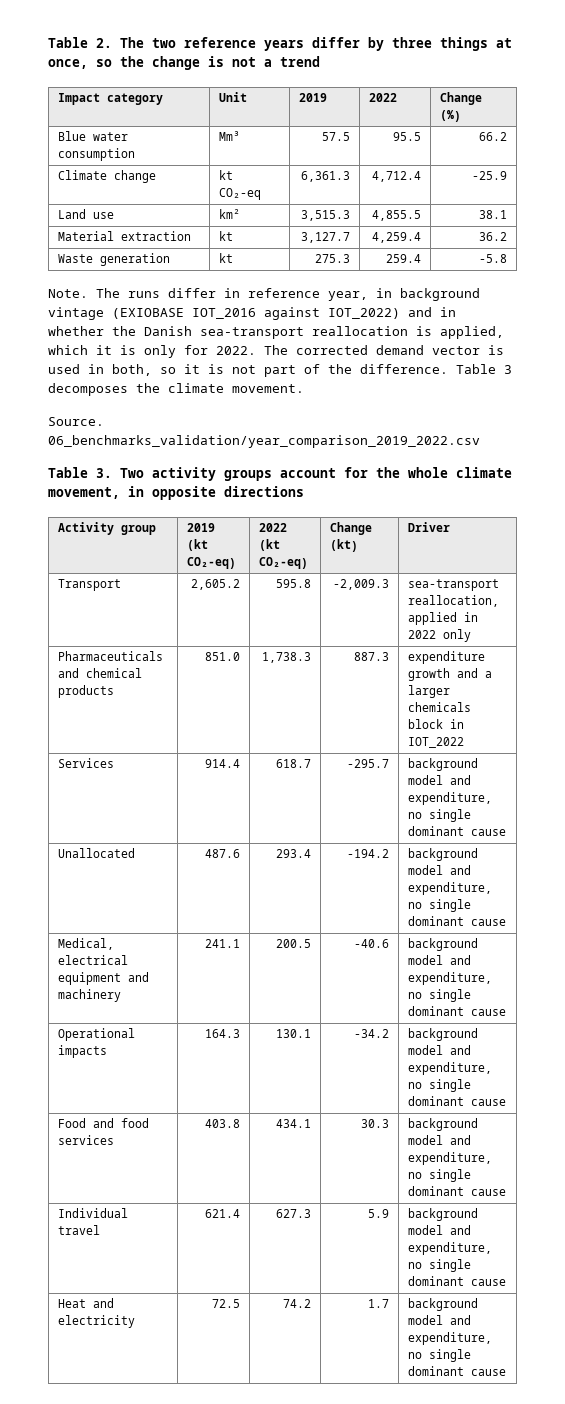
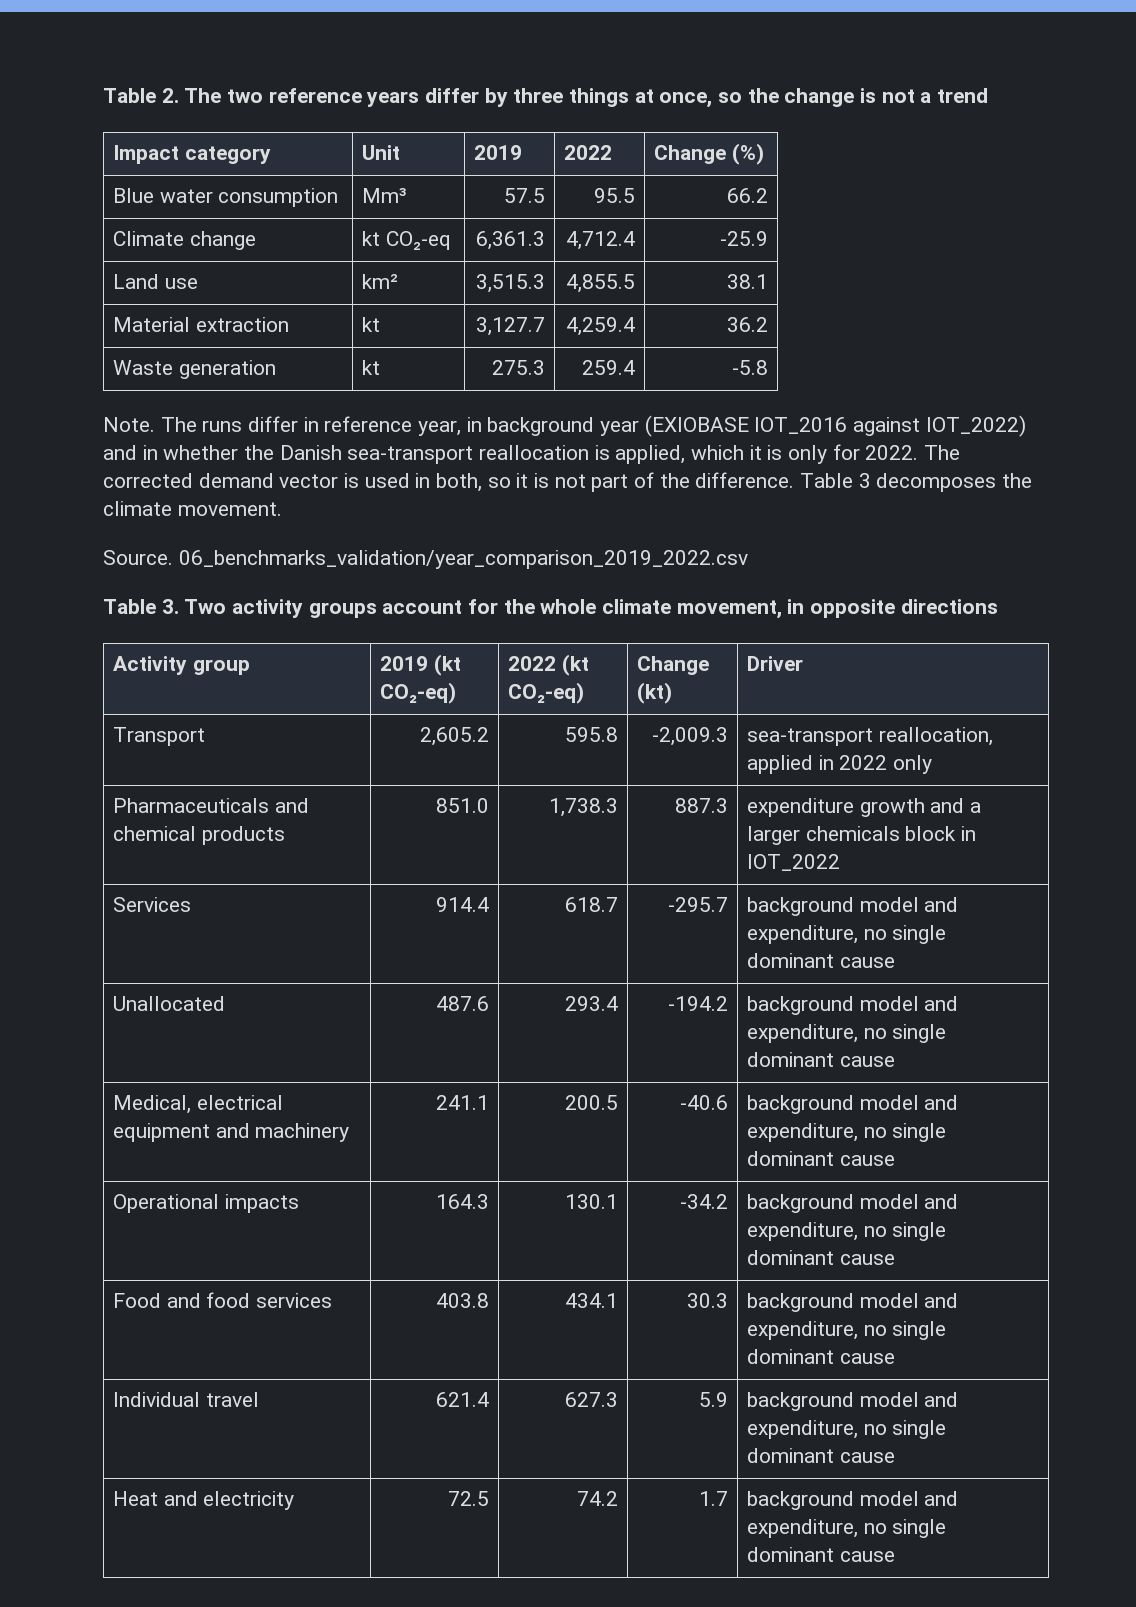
[48,307,104,320] vintage -> [600,420,640,436] year

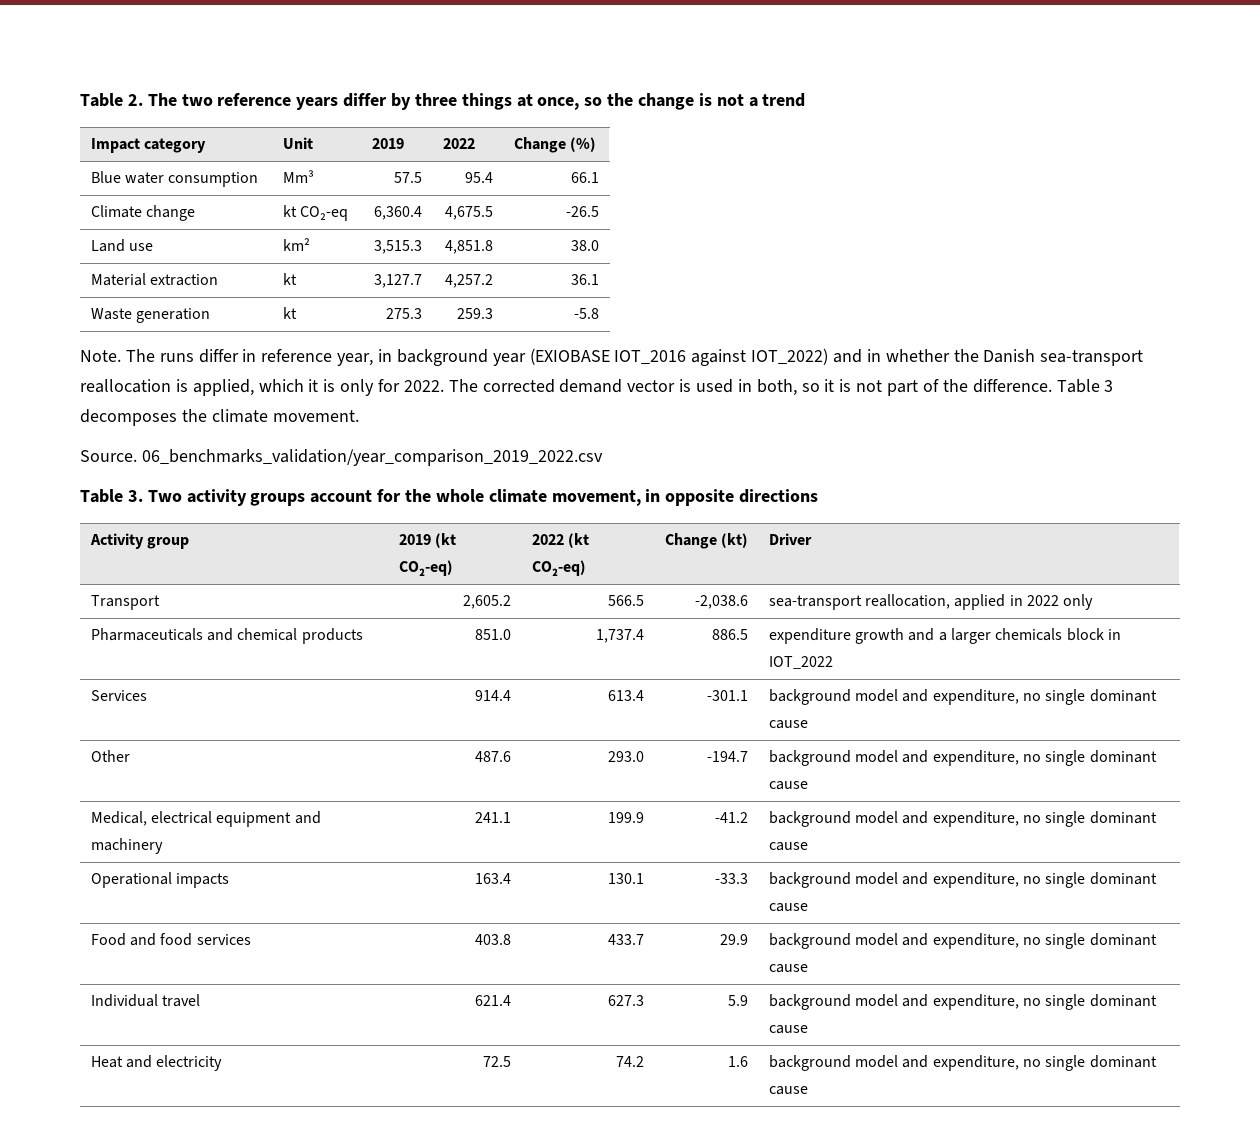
[593,188,635,203] [726,188,768,203] 95.5 | 66.2 -> [465,172,494,183] [571,172,600,183] 95.4 | 66.1
[475,231,545,250] [565,231,635,250] [719,231,768,246] 6,361.3 | 4,712.4 | -25.9 -> [374,206,423,220] [445,206,494,220] [566,206,600,217] 6,360.4 | 4,675.5 | -26.5
[565,274,635,293] [726,274,768,289] 4,855.5 | 38.1 -> [445,240,494,254] [571,240,600,251] 4,851.8 | 38.0
[565,317,635,336] [726,317,768,332] 4,259.4 | 36.2 -> [445,274,494,288] [571,274,600,285] 4,257.2 | 36.1
[581,360,635,375] 259.4 -> [457,308,494,319] 259.3
[564,727,618,742] [651,727,728,746] 595.8 | -2,009.3 -> [608,595,645,606] [695,595,749,609] 566.5 | -2,038.6
[548,798,618,817] [674,798,728,813] 1,738.3 | 887.3 -> [596,629,645,643] [712,629,749,640] 1,737.4 | 886.5
[564,897,618,912] [667,897,728,912] [747,897,959,916] [747,925,947,944] [747,953,895,968] [113,996,226,1011] 618.7 | -295.7 | background model and expenditure, no single dominant cause // Unallocated -> [608,690,645,701] [707,690,749,701] [768,689,1157,705] [768,720,808,729] [90,750,130,762] 613.4 | -301.1 | background model and expenditure, no single dominant cause // Other
[564,996,618,1011] [667,996,728,1011] 293.4 | -194.2 -> [608,751,645,762] [707,751,749,762] 293.0 | -194.7
[564,1095,618,1110] [679,1095,728,1110] 200.5 | -40.6 -> [608,812,645,823] [715,812,749,823] 199.9 | -41.2
[435,1194,489,1209] 164.3 -> [475,873,512,884] 163.4
[679,1194,728,1209] -34.2 -> [715,873,749,884] -33.3
[564,1293,618,1308] [686,1293,728,1308] 434.1 | 30.3 -> [608,934,645,945] [720,934,749,945] 433.7 | 29.9
[698,1491,728,1506] 1.7 -> [728,1056,749,1067] 1.6

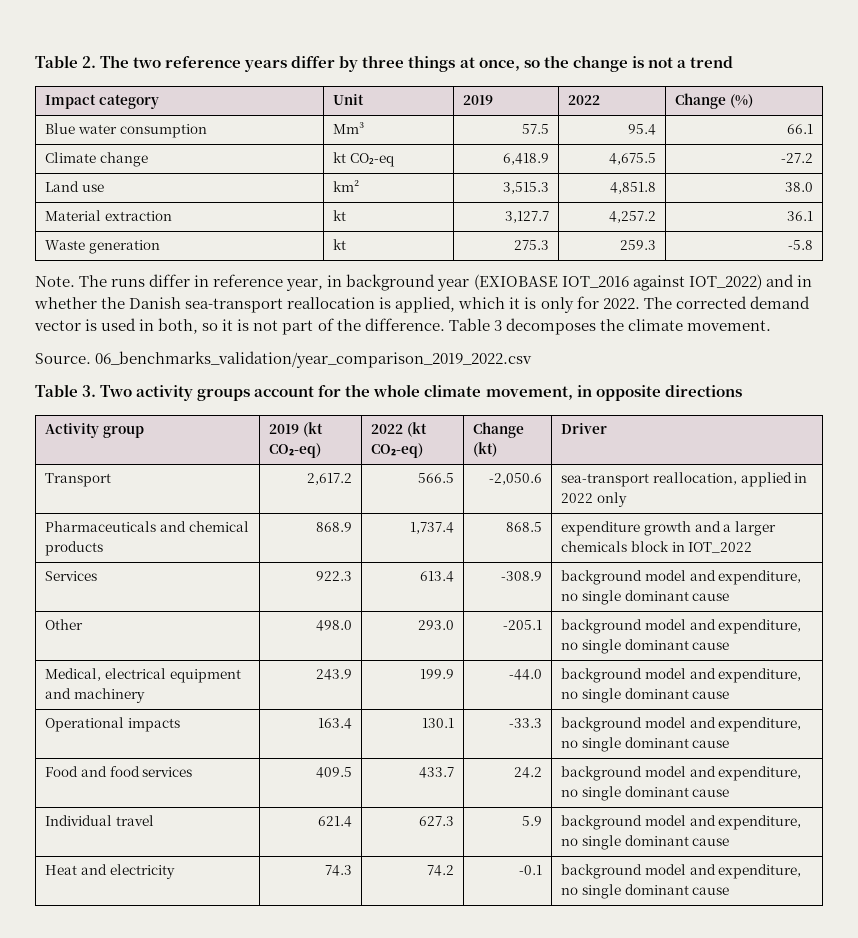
[374,206,423,220] 6,360.4 -> [502,153,549,165] 6,418.9
[566,206,600,217] -26.5 -> [780,153,813,163] -27.2
[463,595,512,609] 2,605.2 -> [306,473,352,485] 2,617.2
[695,595,749,609] -2,038.6 -> [488,473,542,485] -2,050.6
[475,629,512,640] 851.0 -> [315,522,352,532] 868.9
[712,629,749,640] 886.5 -> [505,522,542,532] 868.5
[475,690,512,701] 914.4 -> [315,571,352,581] 922.3
[707,690,749,701] -301.1 -> [500,571,542,581] -308.9
[475,751,512,762] 487.6 -> [315,620,352,631] 498.0
[707,751,749,762] -194.7 -> [502,620,542,630] -205.1
[475,812,512,823] 241.1 -> [315,669,352,680] 243.9
[715,812,749,823] -41.2 -> [508,669,542,680] -44.0
[475,934,512,945] 403.8 -> [315,767,352,778] 409.5
[720,934,749,945] 29.9 -> [513,767,542,778] 24.2
[483,1056,512,1067] 72.5 -> [324,865,352,876] 74.3
[728,1056,749,1067] 1.6 -> [518,865,542,875] -0.1

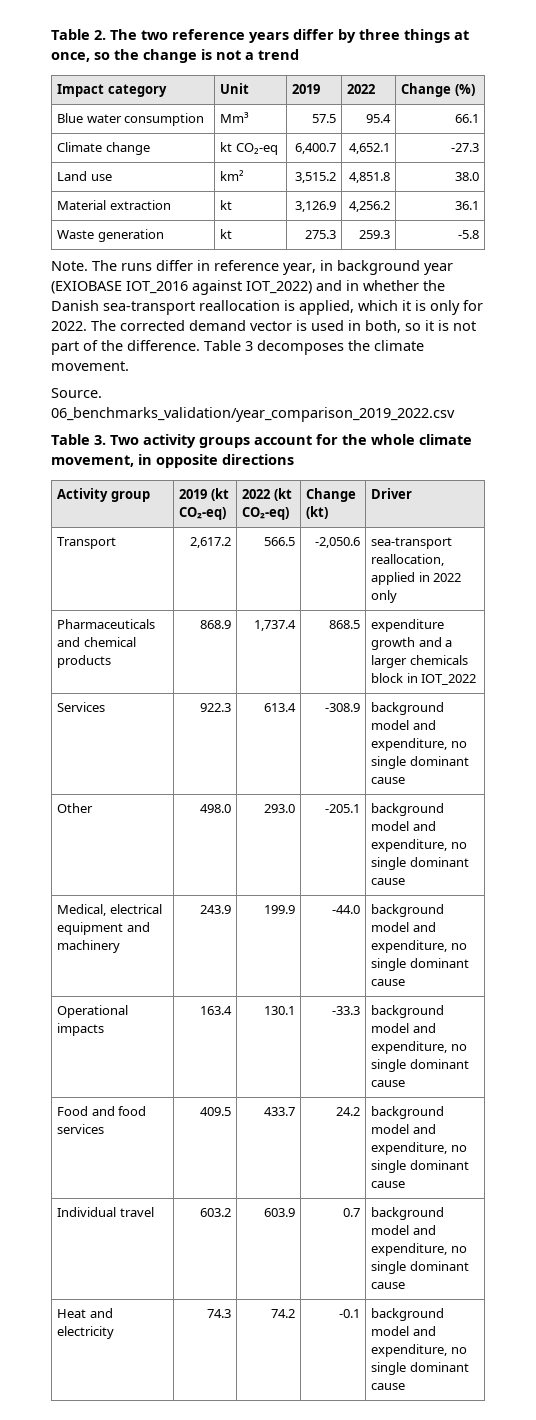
[502,153,549,165] [608,153,656,165] [780,153,813,163] 6,418.9 | 4,675.5 | -27.2 -> [294,143,336,154] [348,143,390,154] [450,143,479,152] 6,400.7 | 4,652.1 | -27.3
[502,182,549,194] 3,515.3 -> [294,172,336,183] 3,515.2
[504,211,549,223] [608,211,656,223] 3,127.7 | 4,257.2 -> [294,201,336,212] [348,201,390,212] 3,126.9 | 4,256.2
[317,816,352,827] [418,816,454,826] [521,816,542,826] 621.4 | 627.3 | 5.9 -> [199,1208,231,1217] [263,1208,295,1217] [342,1208,360,1217] 603.2 | 603.9 | 0.7

